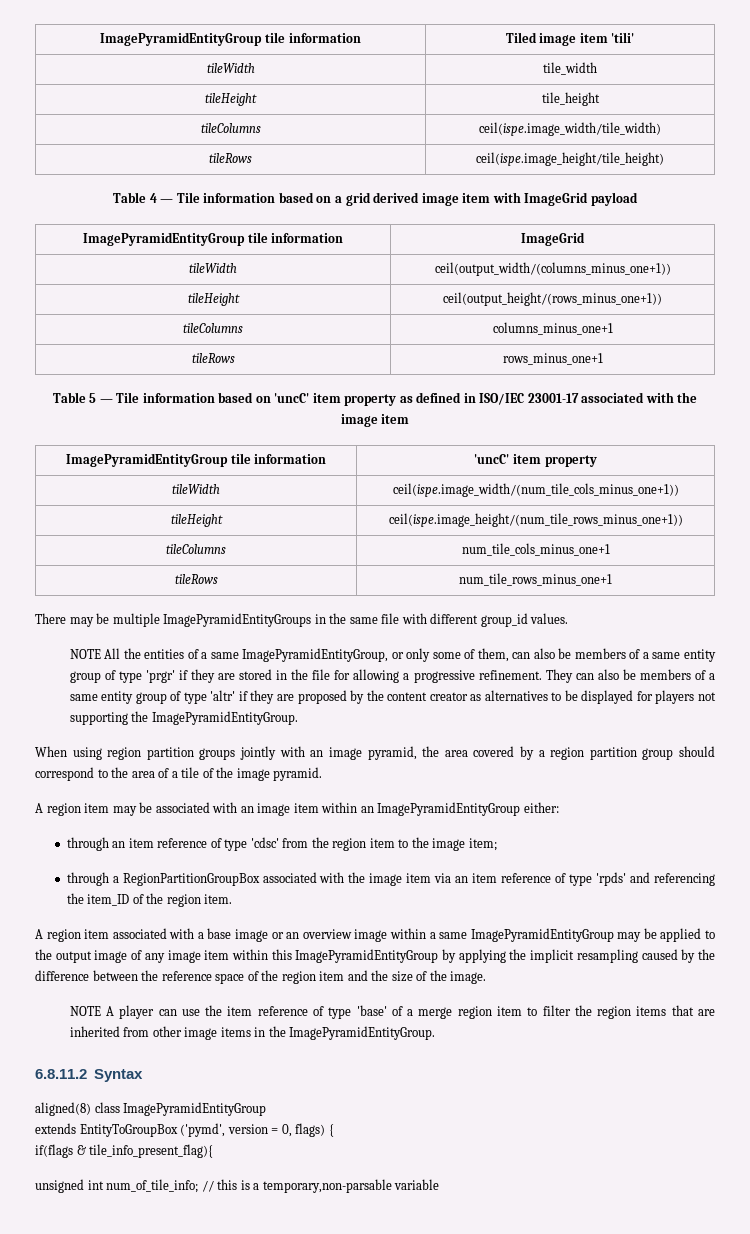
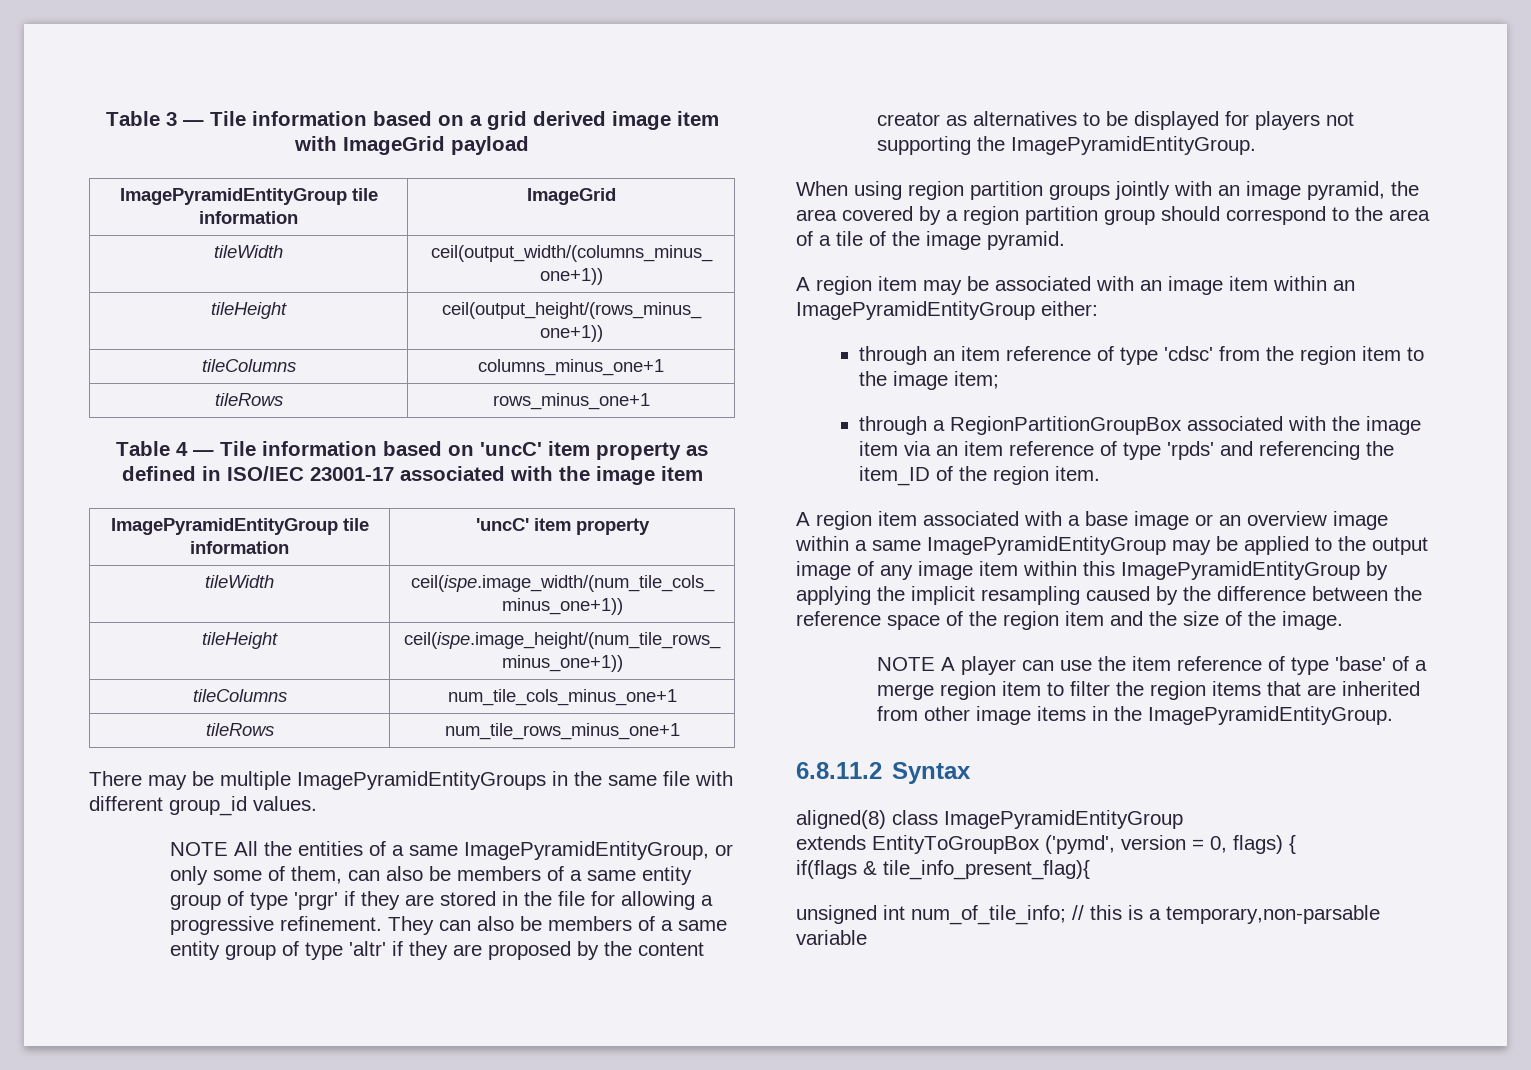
[100,32,361,46] [505,32,635,46] [206,63,255,73] [543,62,597,75] [205,93,257,106] [541,92,600,106] [200,123,261,133] [479,122,661,136] [209,153,252,163] [476,152,664,166] [113,192,157,203] ImagePyramidEntityGroup tile information | Tiled image item 'tili' // tileWidth | tile_width // tileHeight | tile_height // tileColumns | ceil(ispe.image_width/tile_width) // tileRows | ceil(ispe.image_height/tile_height) // Table 4 -> [105,111,177,126] Table 3
[89,393,97,403] 5 -> [176,442,188,456] 4

